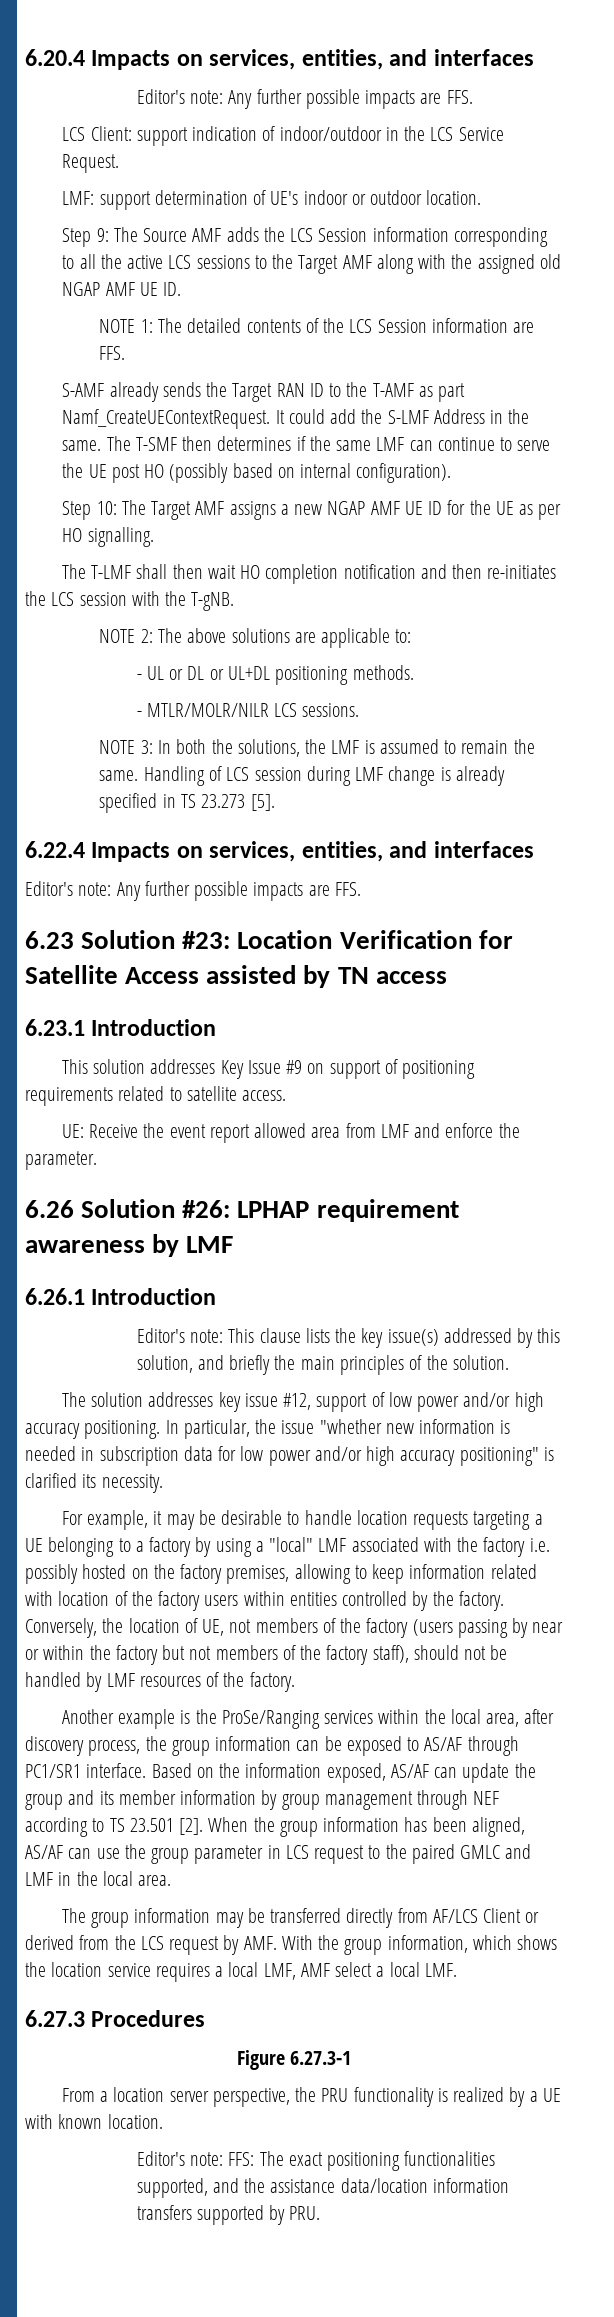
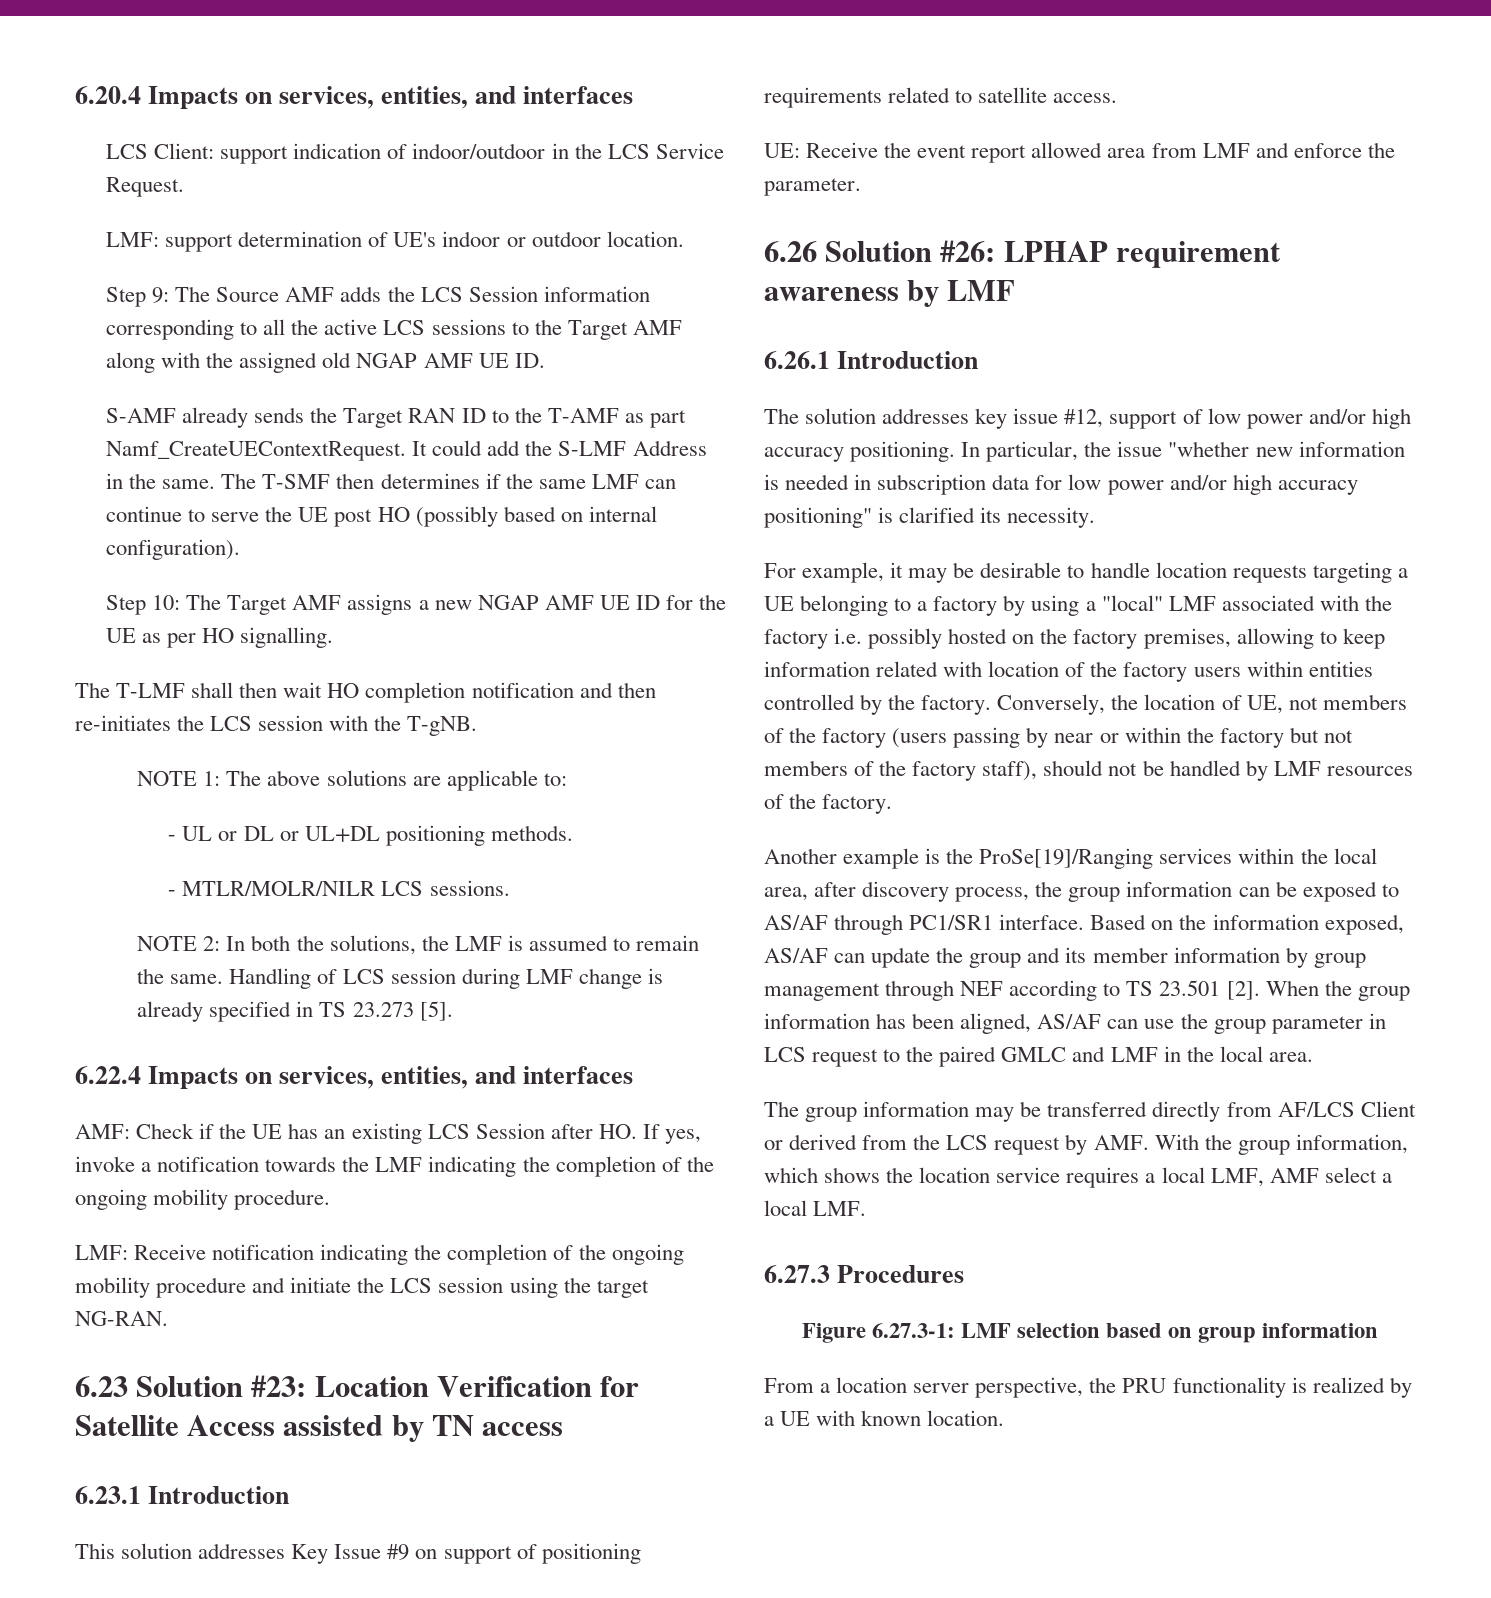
[136,89,473,109] // Editor's note: Any further possible impacts are FFS. -> (634, 95) none
[99,318,535,333] [99,346,126,360] // NOTE 1: The detailed contents of the LCS Session information are FFS. -> (545, 360) none
[140,629,153,643] 2: -> [203,771,221,786] 1:
[140,740,153,754] 3: -> [203,936,221,951] 2:
[25,881,361,901] Editor's note: Any further possible impacts are FFS. -> [75,1123,701,1144] [75,1156,714,1177] [75,1189,331,1210] [75,1244,684,1265] [75,1277,649,1298] [75,1311,168,1326] AMF: Check if the UE has an existing LCS Session after HO. If yes, invoke a notification towards the LMF indicating the completion of the ongoing mobility procedure. // LMF: Receive notification indicating the completion of the ongoing mobility procedure and initiate the LCS session using the target NG-RAN.
[136,1328,561,1348] [136,1355,509,1375] // Editor's note: This clause lists the key issue(s) addressed by this solution, and briefly the main principles of the solution. -> (979, 360) none
[221,1710,320,1729] ProSe/Ranging -> [979,848,1154,869] ProSe[19]/Ranging
[290,2051,352,2065] 6.27.3-1 -> [871,1323,1379,1343] 6.27.3-1: LMF selection based on group information
[136,2151,496,2171] [136,2178,510,2198] [136,2205,321,2225] // Editor's note: FFS: The exact positioning functionalities supported, and the assistance data/location information transfers supported by PRU. -> (1005, 1418) none

